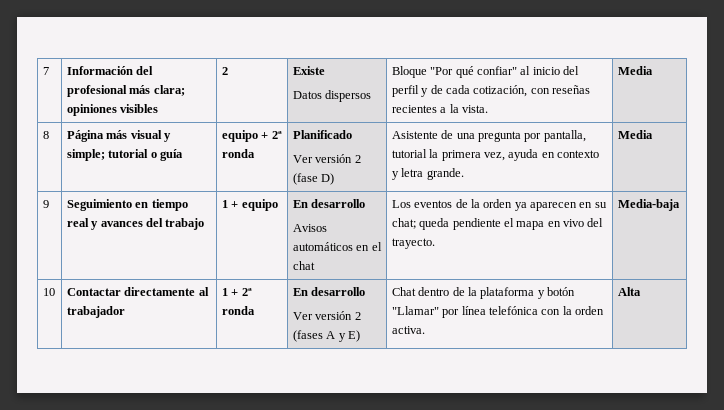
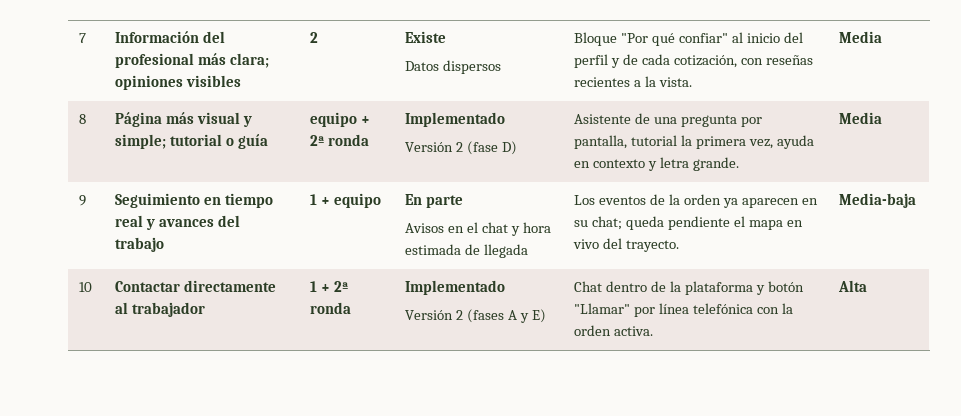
[292,130,352,139] [292,154,353,163] Planificado // Ver versión -> [405,112,506,127] [405,142,454,152] Implementado // Versión
[311,199,366,208] desarrollo -> [426,195,464,208] parte
[292,242,353,251] automáticos -> (445, 228) none
(315, 265) none -> [510,222,551,236] [405,244,529,258] y hora estimada de llegada
[292,287,366,296] [292,311,353,320] En desarrollo // Ver versión -> [405,280,506,295] [405,310,454,320] Implementado // Versión

